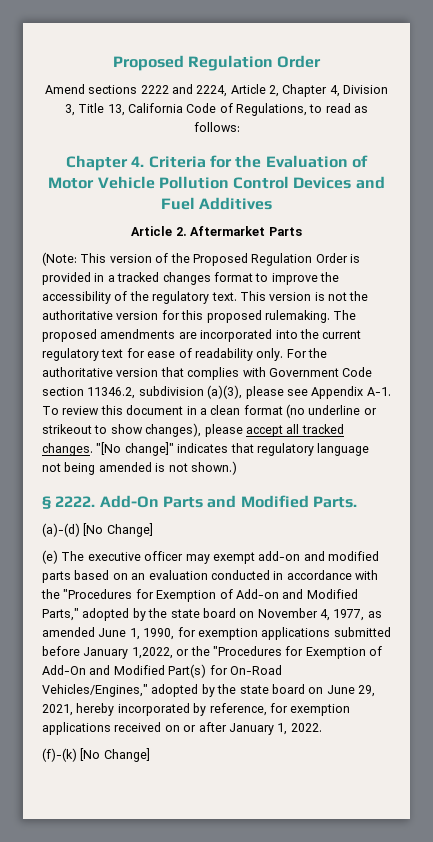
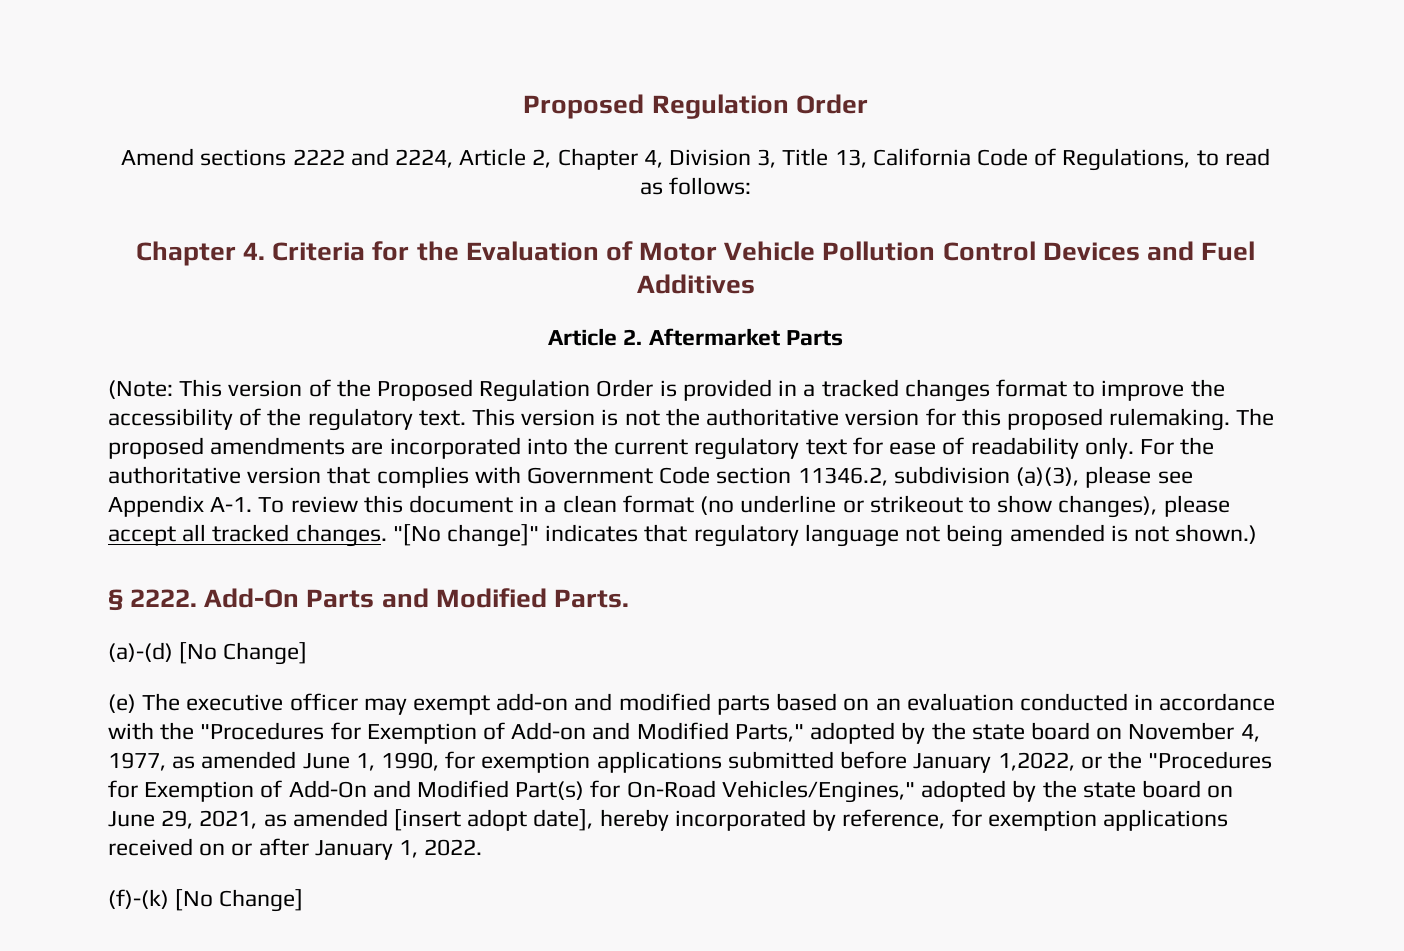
(73, 710) none -> [263,809,594,831] as amended [insert adopt date],

